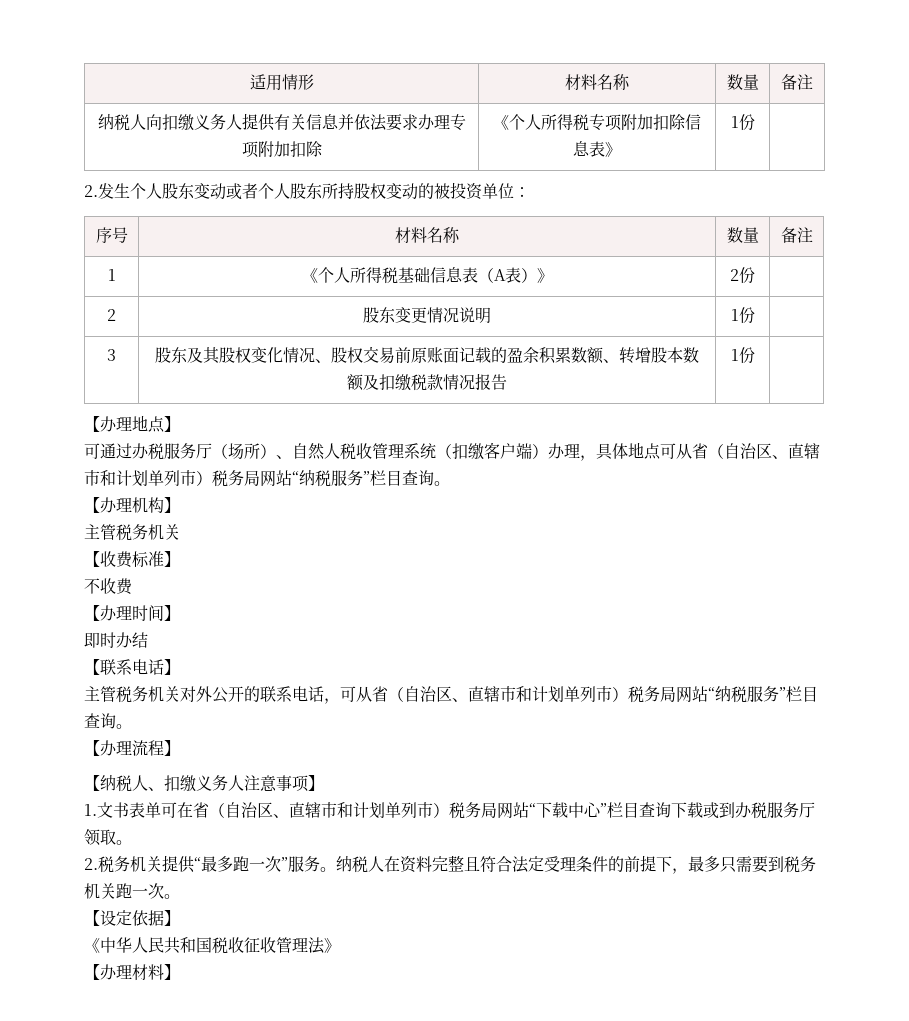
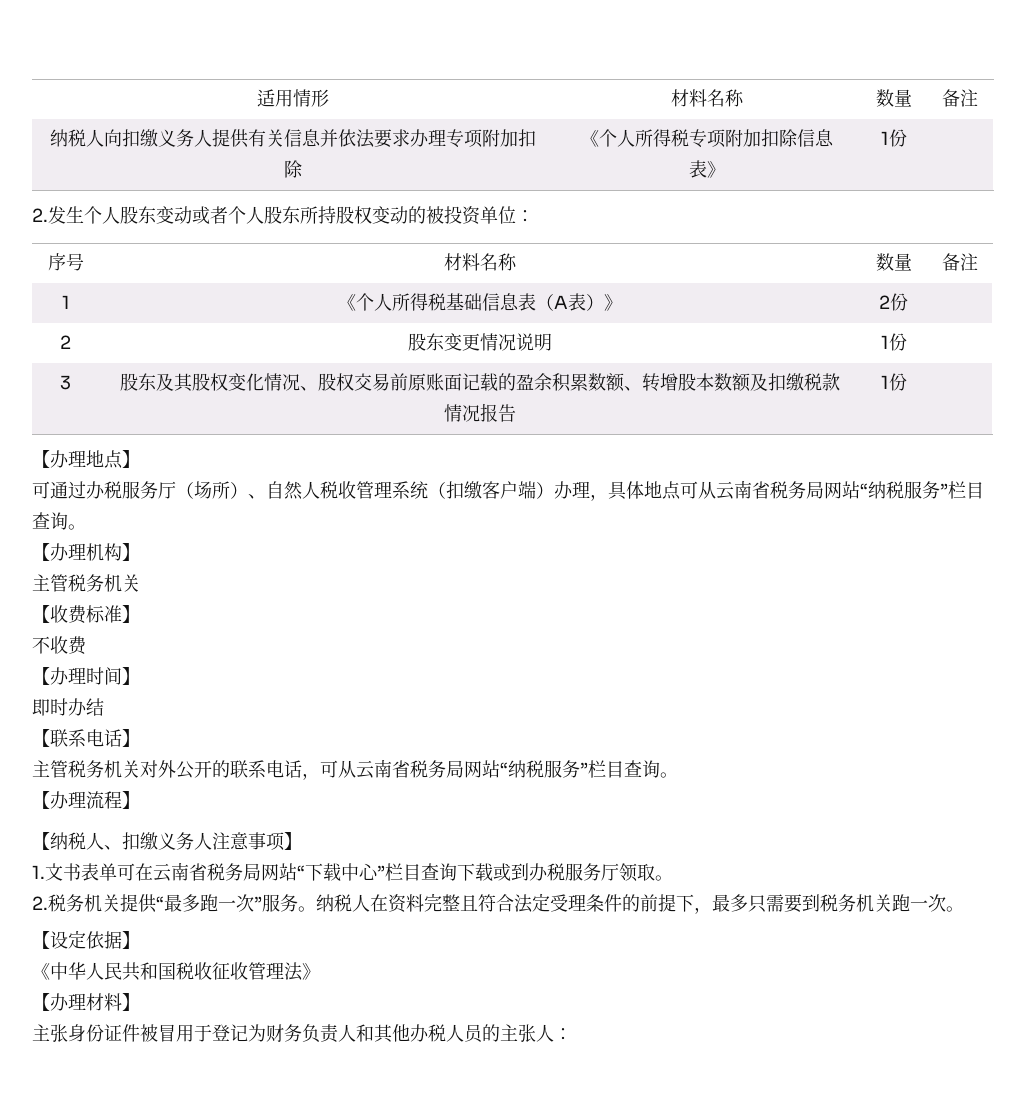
[692,443,820,459] [84,470,212,487] 省（自治区、直辖市和计划单列市） -> [716,480,770,500] 云南省
[372,686,628,703] 省（自治区、直辖市和计划单列市） -> [356,759,410,779] 云南省
[193,802,449,819] 省（自治区、直辖市和计划单列市） -> [153,862,207,882] 云南省
(180, 972) none -> [32,1024,572,1043] // 主张身份证件被冒用于登记为财务负责人和其他办税人员的主张人：

